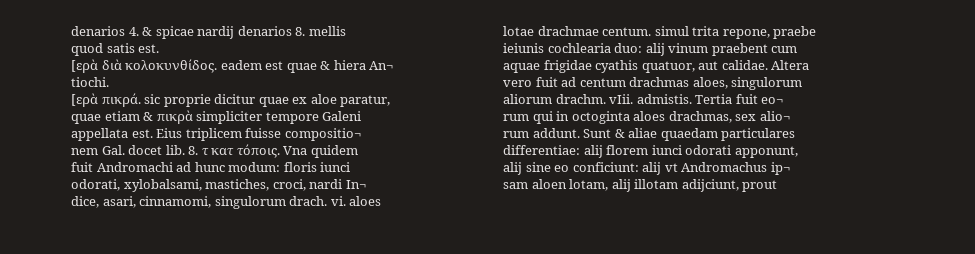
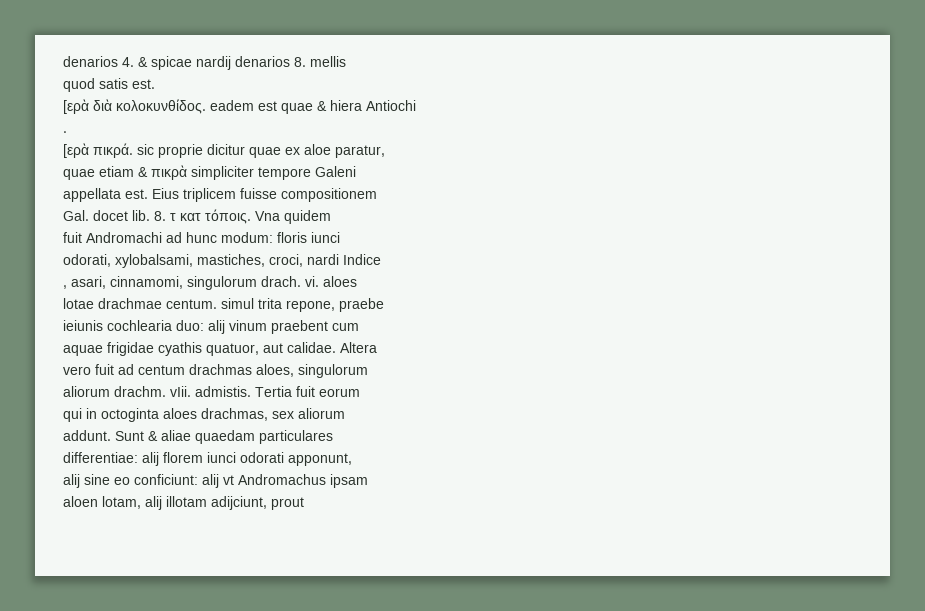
[369,61,394,70] [71,77,109,87] An¬ // tiochi. -> [366,100,416,111] [63,131,67,133] Antiochi // .
[284,128,361,141] [71,148,98,155] compositio¬ // nem -> [281,188,377,202] compositionem //
[345,180,366,189] [71,196,99,208] In¬ // dice, -> [343,254,381,265] [63,285,67,289] Indice // ,
[761,97,784,104] [503,114,529,121] eo¬ // rum -> [319,388,360,397] eorum //
[759,111,790,121] [503,131,529,138] alio¬ // rum -> [298,408,345,419] aliorum //
[770,162,790,175] [503,182,528,189] ip¬ // sam -> [330,474,368,488] ipsam //

